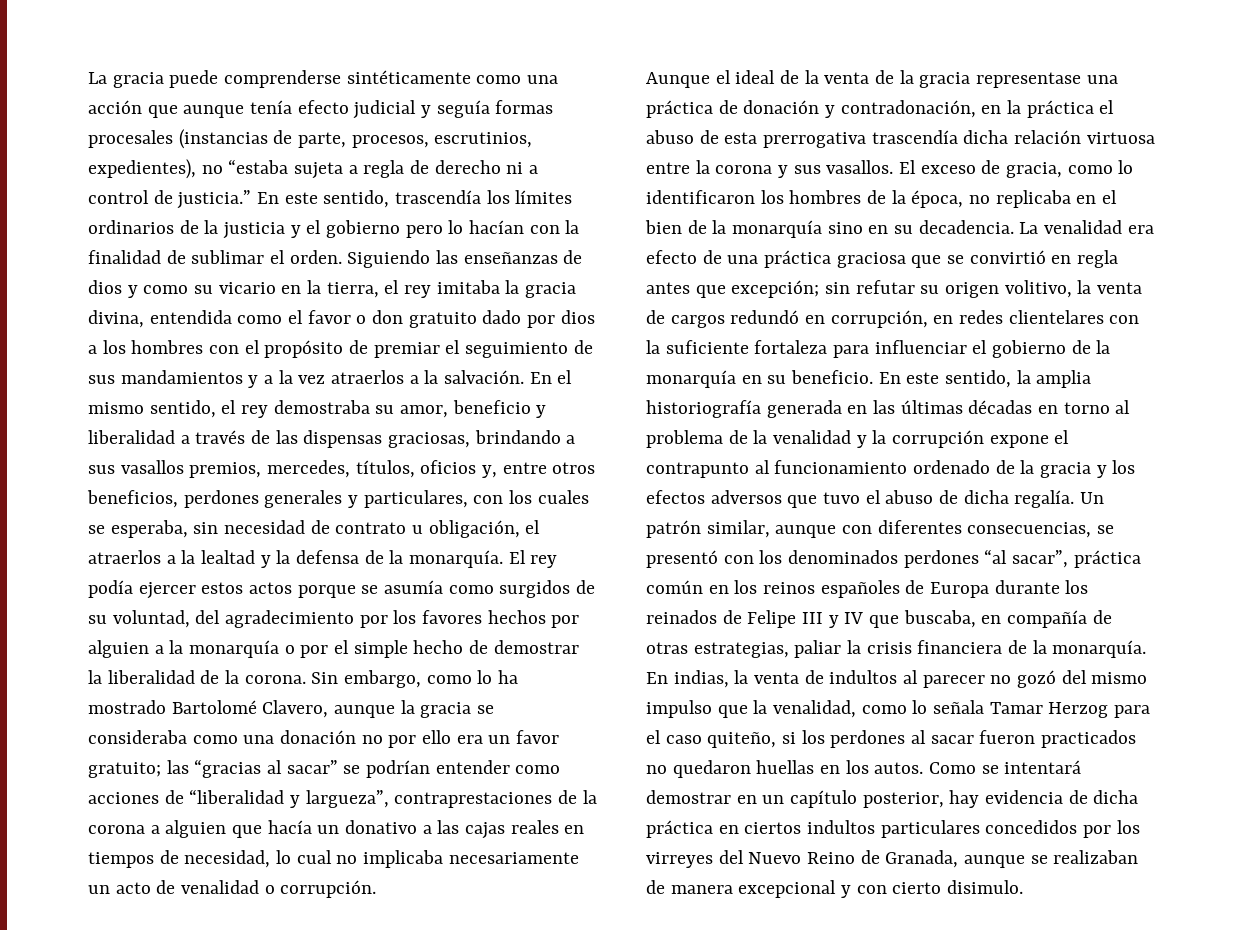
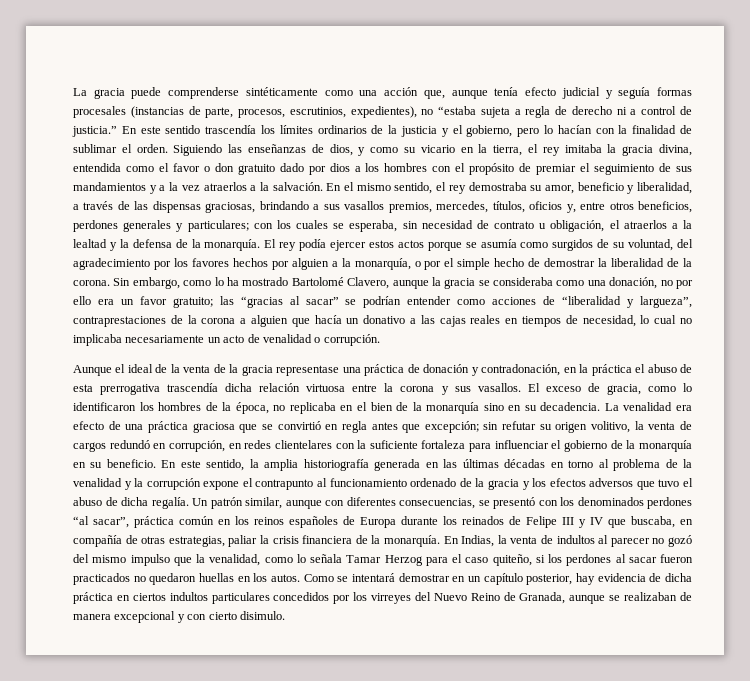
[147,105,178,118] que -> [423,90,445,99] que,
[323,190,390,208] sentido, -> [165,125,201,134] sentido
[326,220,401,238] gobierno -> [466,125,513,137] gobierno,
[88,280,122,294] dios -> [329,144,353,156] dios,
[88,430,175,444] liberalidad -> [637,182,692,194] liberalidad,
[363,490,468,508] particulares, -> [187,220,249,232] particulares;
[189,640,280,658] monarquía -> [354,258,411,270] monarquía,
[280,730,357,744] donación -> [609,277,658,289] donación,
[673,670,729,688] indias, -> [461,535,495,547] Indias,

